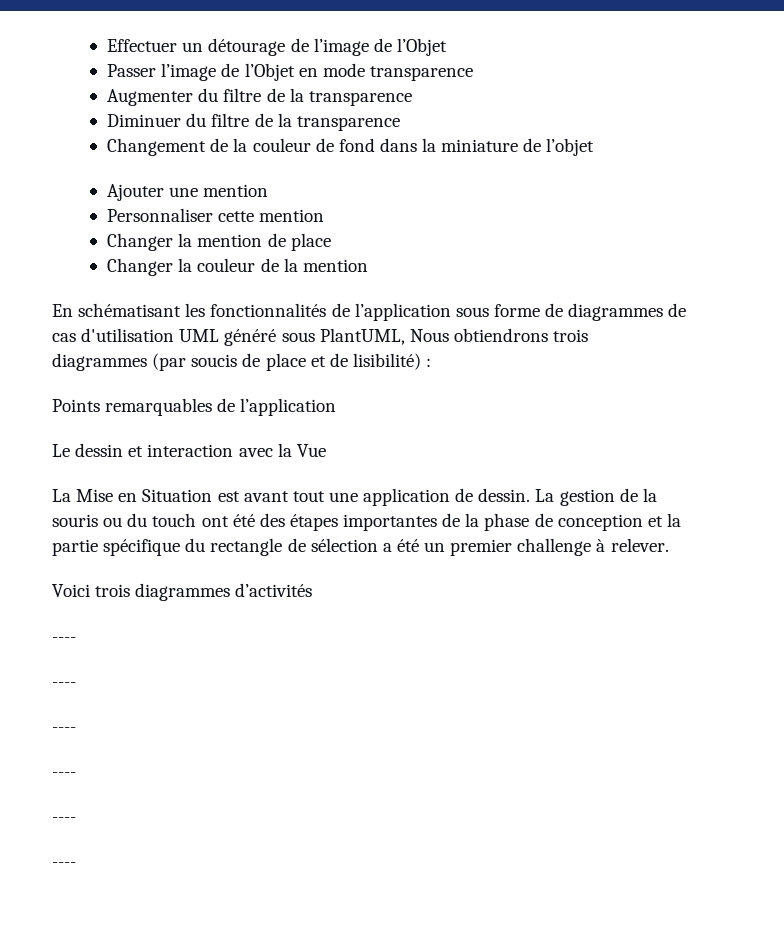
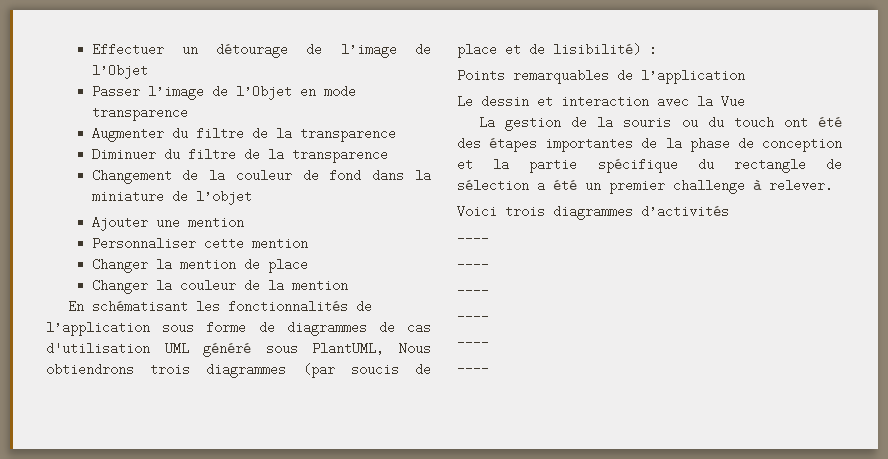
[76,488,555,506] Mise en Situation est avant tout une application de dessin. La -> (495, 122) none

